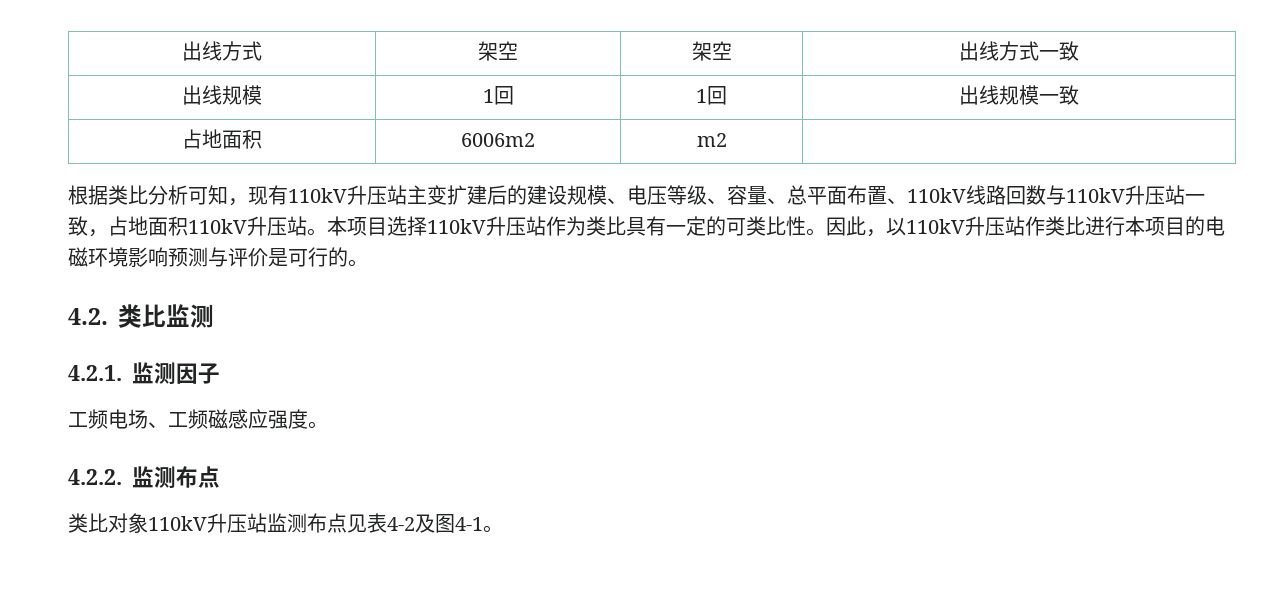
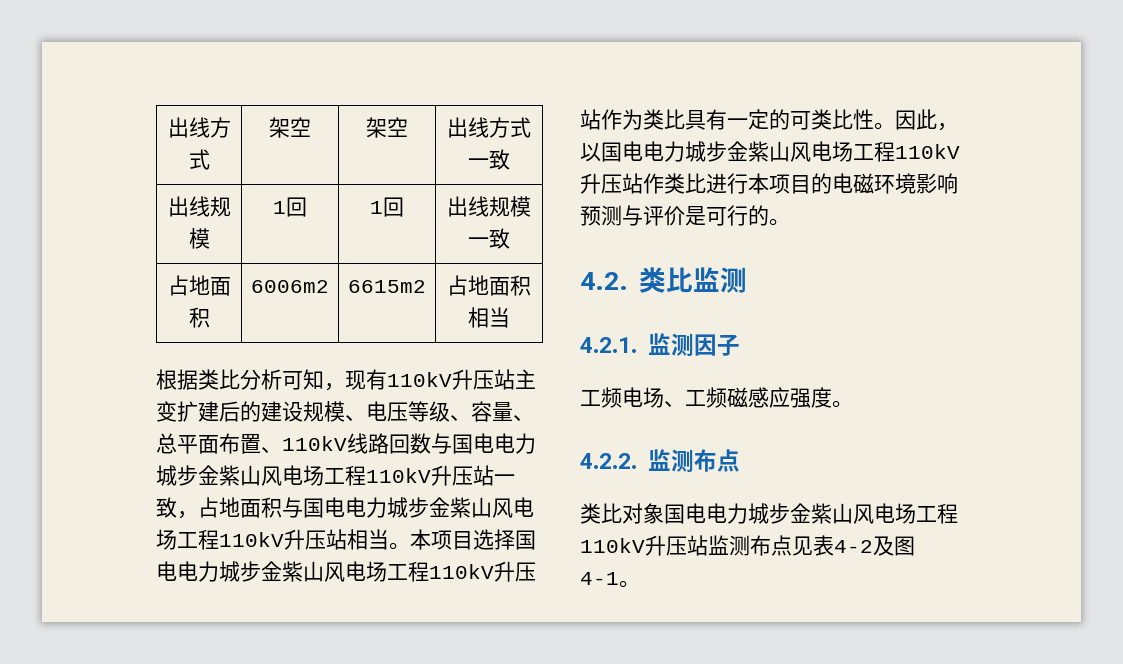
[696,133,727,147] m2 | -> [348,280,426,293] [447,275,531,296] [468,307,510,328] 6615m2 | 占地面积相当
(1066, 195) none -> [452,433,536,454] [156,465,366,486] 国电电力城步金紫山风电场工程
[188,216,307,236] 110kV升压站 -> [282,497,534,518] [156,529,389,550] 与国电电力城步金紫山风电场工程110kV升压站相当
(427, 226) none -> [515,530,536,550] [156,561,429,582] 国电电力城步金紫山风电场工程
(906, 227) none -> [601,141,895,162] 国电电力城步金紫山风电场工程
(148, 523) none -> [664,503,958,524] 国电电力城步金紫山风电场工程

